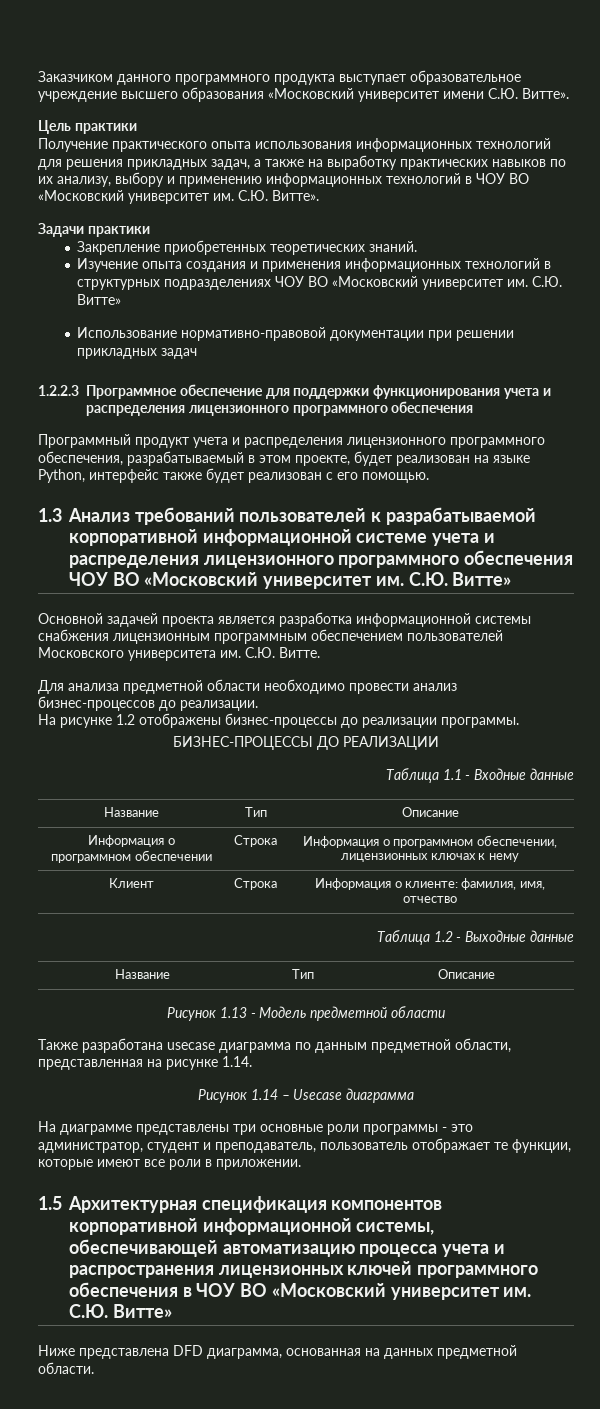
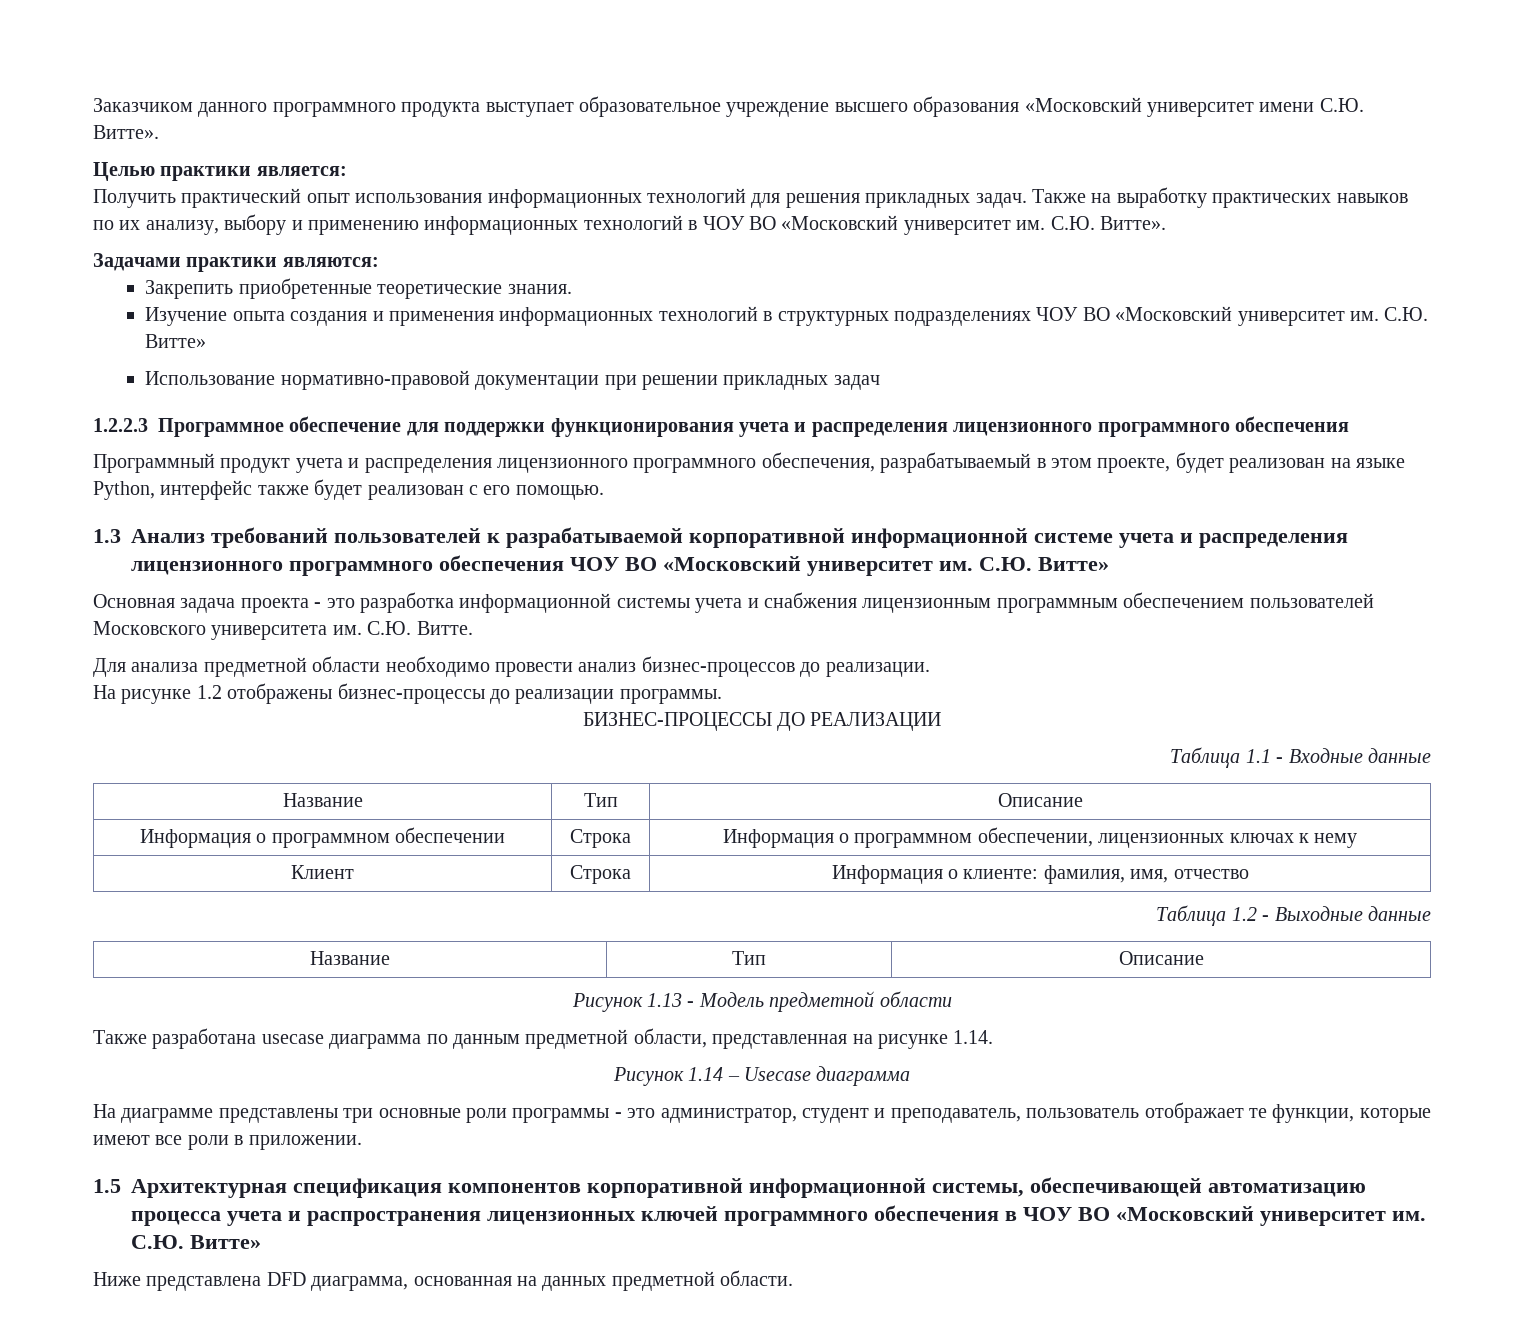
[38,120,137,134] [38,138,251,152] Цель практики // Получение практического опыта -> [93,162,347,181] [93,188,350,208] Целью практики является: // Получить практический опыт
[211,159,304,170] задач, а также -> [975,189,1086,208] задач. Также
[38,223,150,237] [77,240,418,255] Задачи практики // Закрепление приобретенных теоретических знаний. -> [93,253,379,272] [145,278,572,299] Задачами практики являются: // Закрепить приобретенные теоретические знания.
[38,613,275,627] Основной задачей проекта является -> [93,594,355,613] Основная задача проекта - это
(531, 620) none -> [695,598,759,613] учета и

